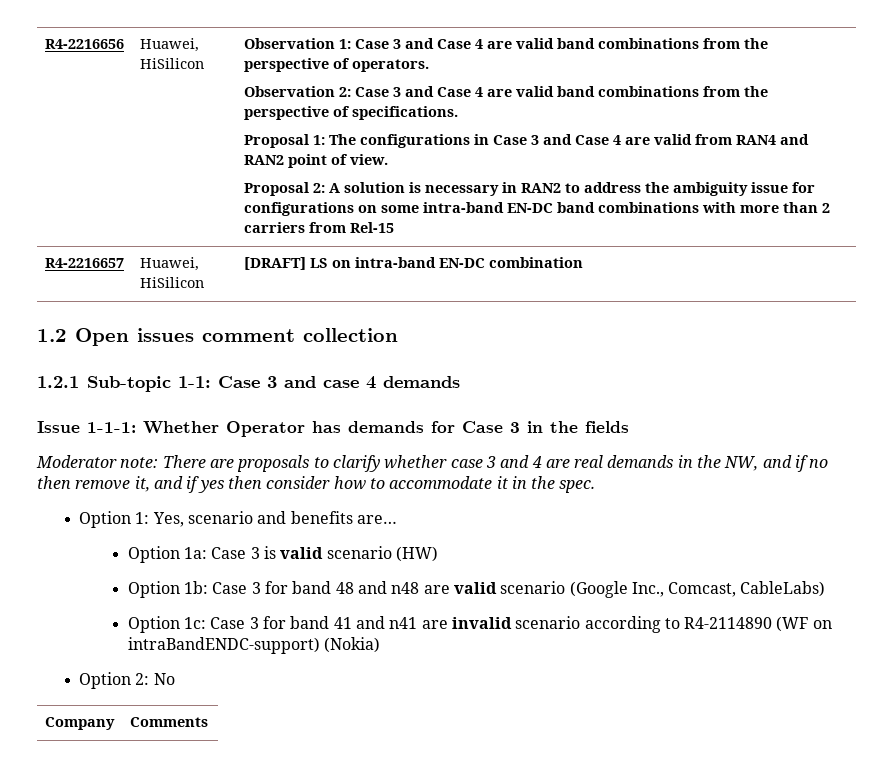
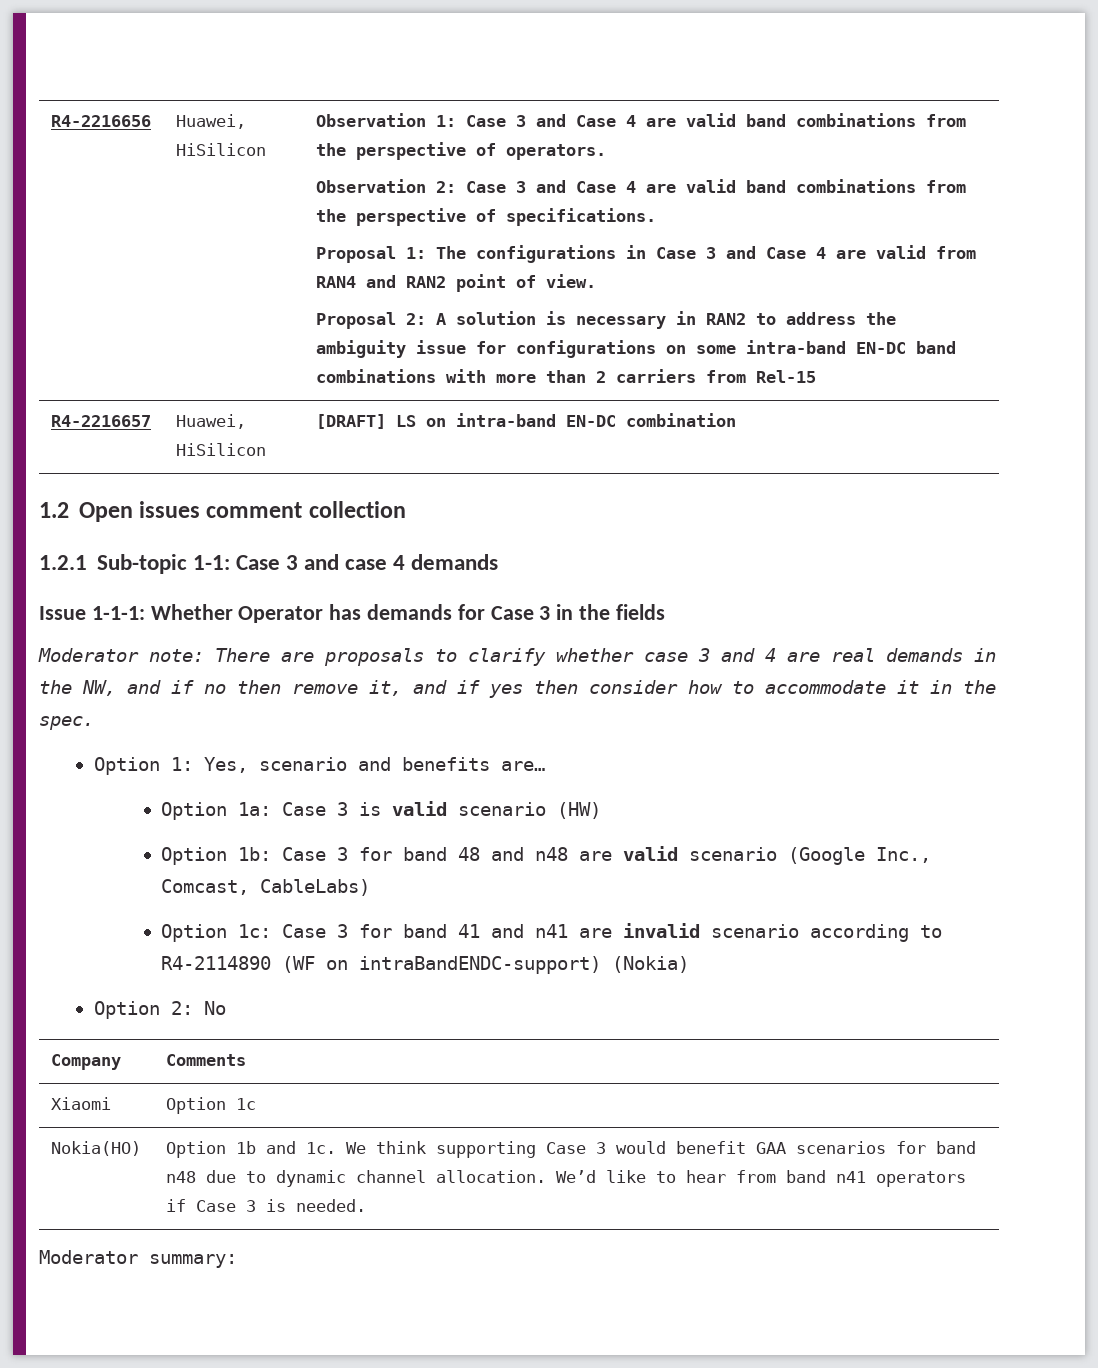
(208, 722) none -> [51,1097,112,1110] [166,1097,257,1114] [51,1141,142,1156] [166,1141,977,1158] [166,1170,967,1187] [166,1199,367,1212] [39,1250,237,1268] // Xiaomi | Option 1c // Nokia(HO) | Option 1b and 1c. We think supporting Case 3 would benefit GAA scenarios for band n48 due to dynamic channel allocation. We’d like to hear from band n41 operators if Case 3 is needed. // Moderator summary:

